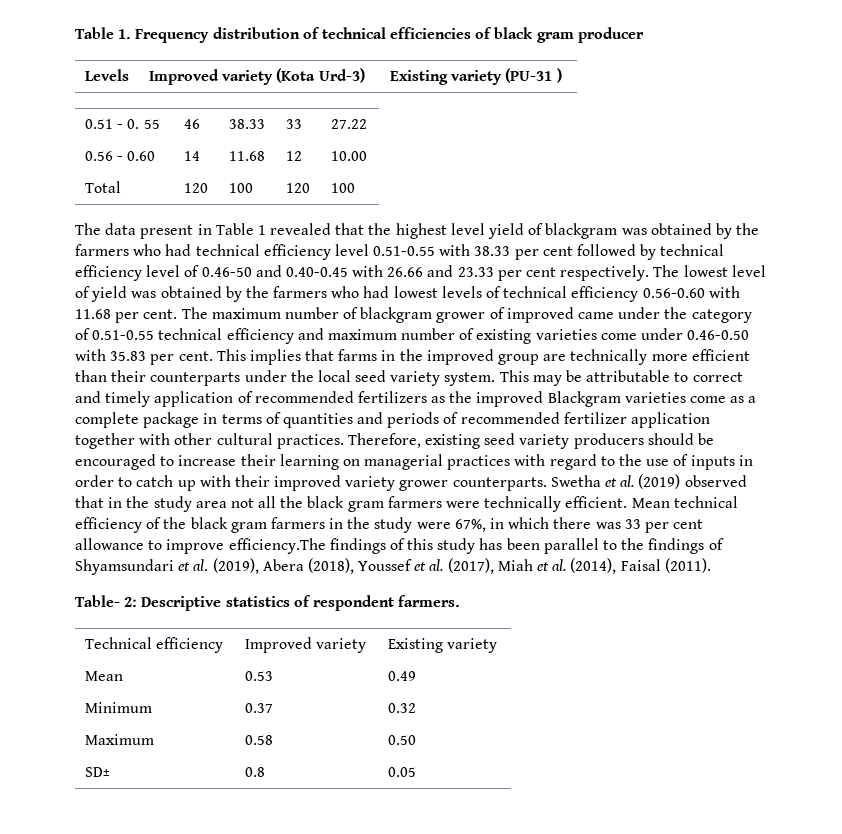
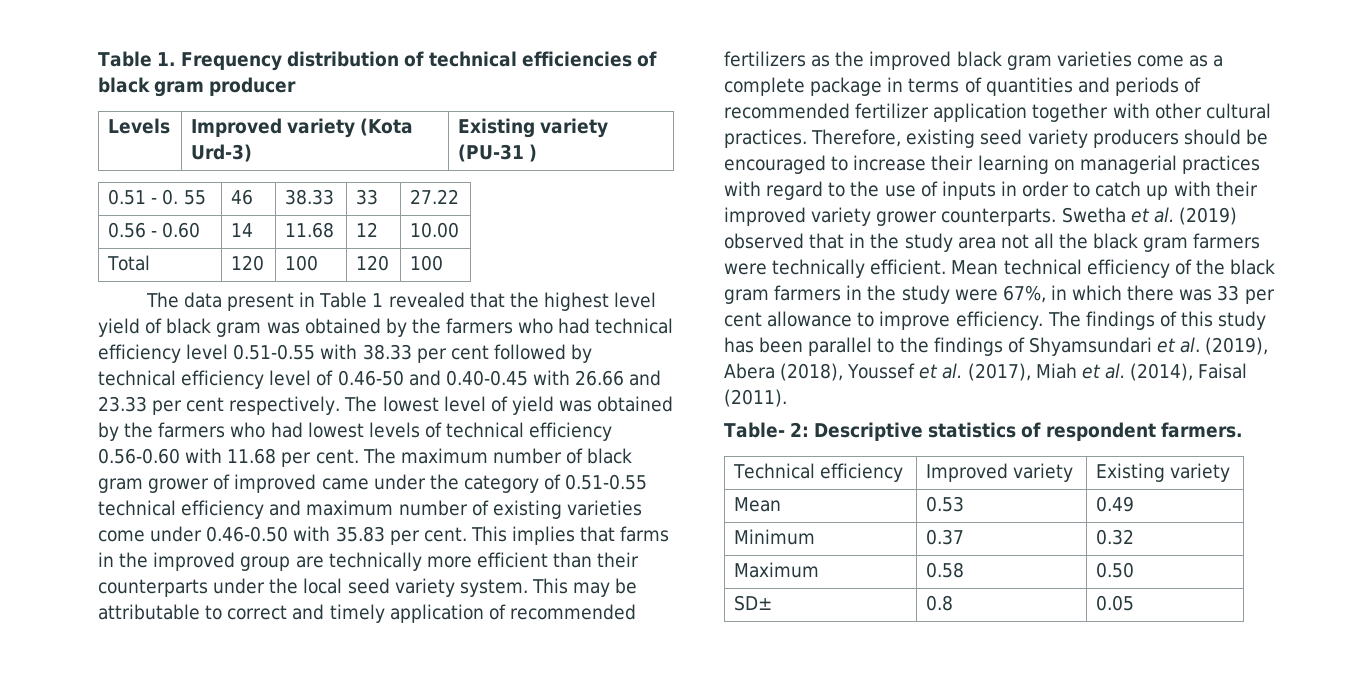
[545,223,618,239] blackgram -> [166,318,262,337] black gram
[360,307,433,323] blackgram -> [587,448,633,464] [98,478,143,493] black gram
[547,391,621,407] Blackgram -> [956,51,1052,70] black gram
[228,538,326,554] efficiency.The -> [955,311,1081,330] efficiency. The

